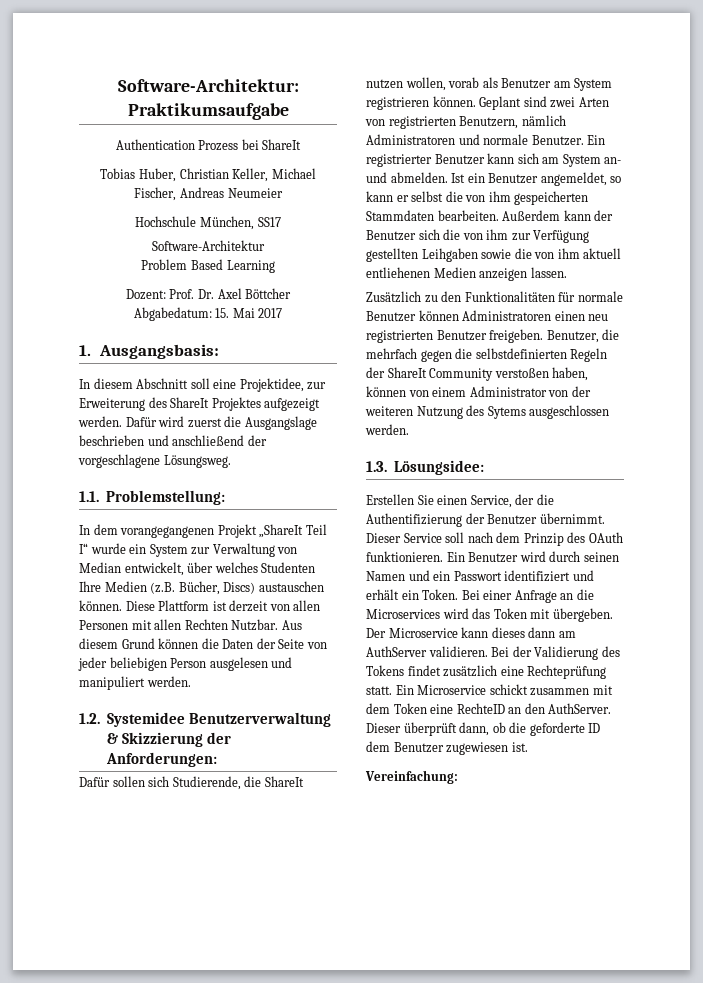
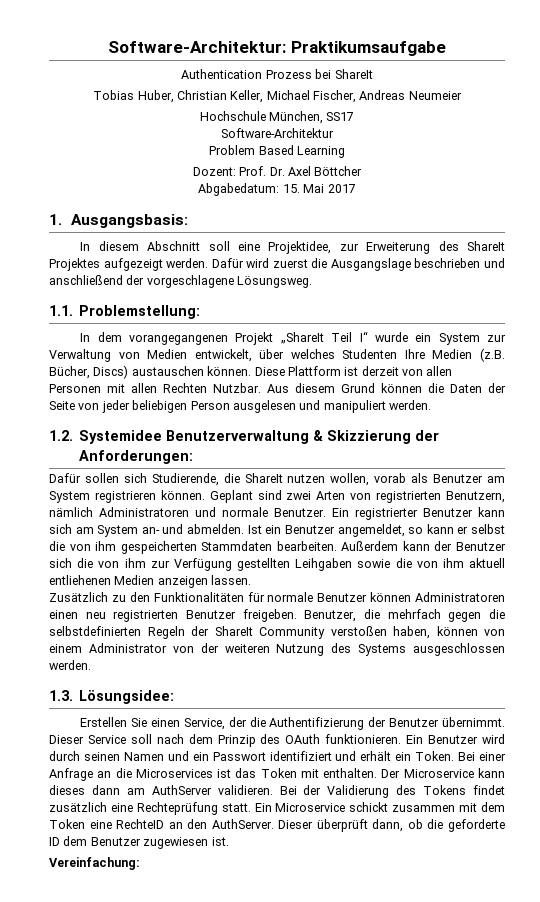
[79,562,121,573] Median -> [147,349,188,359] Medien
[487,406,526,419] Sytems -> [358,644,407,656] Systems
[442,608,469,619] wird -> [217,769,232,778] ist
[552,608,613,622] übergeben. -> [323,768,378,778] enthalten.

